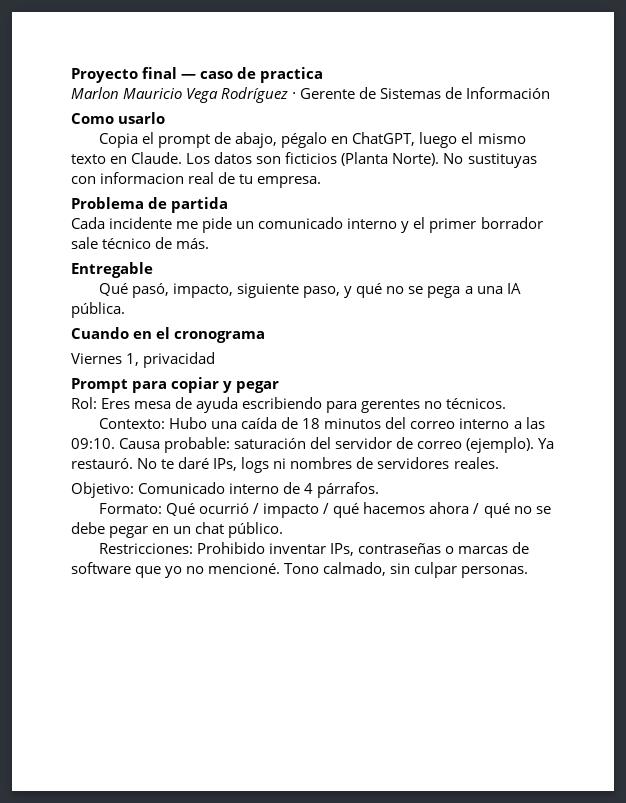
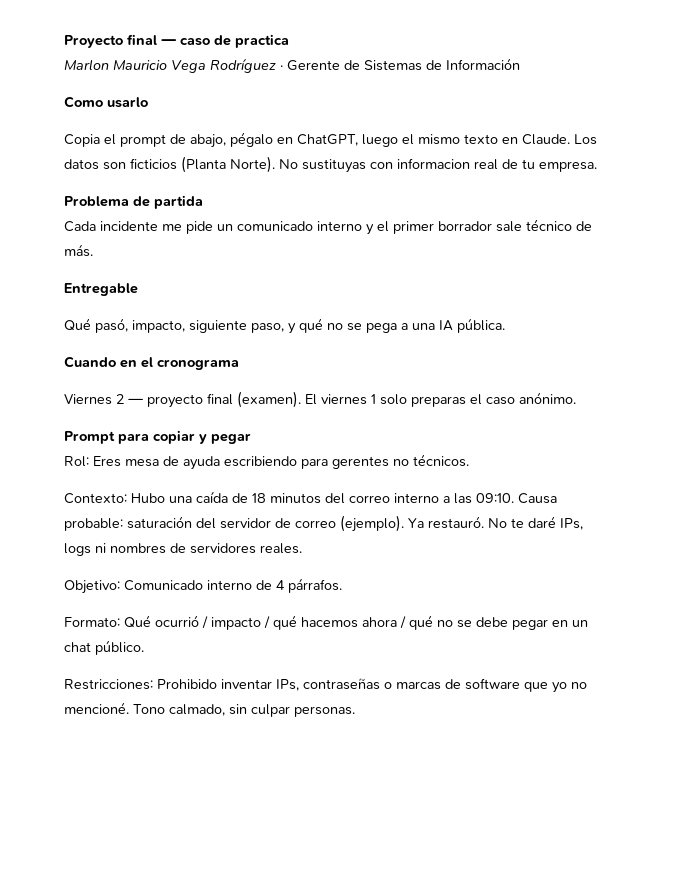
[126,352,216,368] 1, privacidad -> [116,391,576,408] 2 — proyecto final (examen). El viernes 1 solo preparas el caso anónimo.

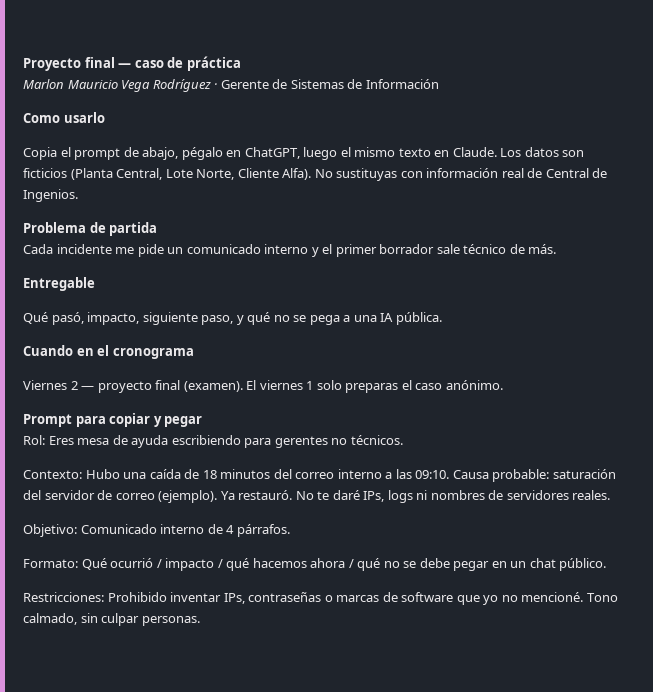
[235,34,289,48] practica -> [186,56,241,71] práctica
[230,156,275,173] Norte). -> [116,168,312,180] Central, Lote Norte, Cliente Alfa).
[397,158,470,169] informacion -> [426,168,499,178] información
[522,159,597,172] tu empresa. -> [545,168,608,178] [23,189,78,202] Central de Ingenios.

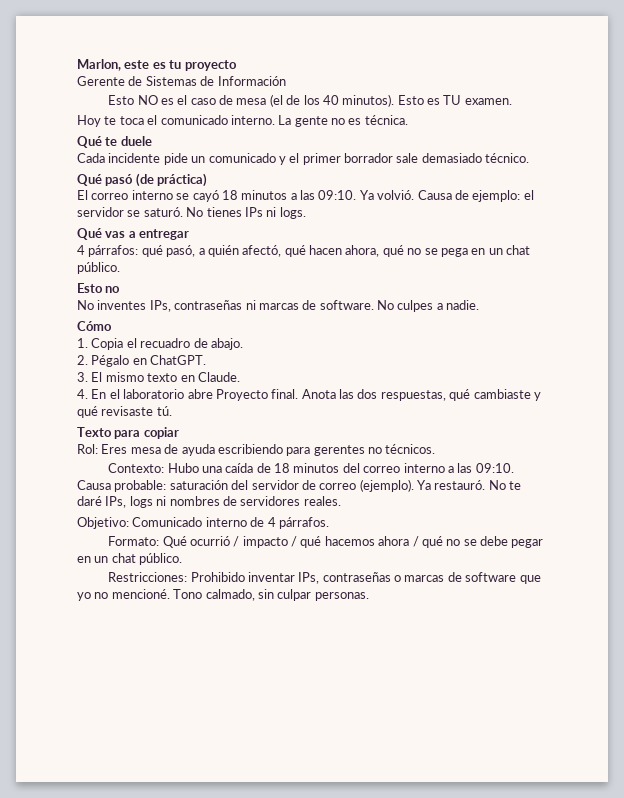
[23,56,241,71] [23,79,218,92] Proyecto final — caso de práctica // Marlon Mauricio Vega Rodríguez · -> [77,59,237,71] Marlon, este es tu proyecto //
[23,112,105,123] [23,147,585,160] [23,168,608,181] [23,189,78,202] [23,222,158,236] Como usarlo // Copia el prompt de abajo, pégalo en ChatGPT, luego el mismo texto en Claude. Los datos son ficticios (Planta Central, Lote Norte, Cliente Alfa). No sustituyas con información real de Central de Ingenios. // Problema de partida -> [108,94,512,107] [77,115,408,127] [77,136,152,148] Esto NO es el caso de mesa (el de los 40 minutos). Esto es TU examen. // Hoy te toca el comunicado interno. La gente no es técnica. // Qué te duele
[115,247,135,254] me -> (161, 158) none
[264,244,309,254] interno -> (276, 158) none
[463,244,557,254] [23,277,95,291] [23,312,442,325] [23,345,194,359] [23,380,503,393] [23,414,72,427] técnico de más. // Entregable // Qué pasó, impacto, siguiente paso, y qué no se pega a una IA pública. // Cuando en el cronograma // Viernes 2 — proyecto final (examen). El viernes 1 solo preparas el caso anónimo. // Prompt -> [421,153,530,163] [77,173,208,187] [77,190,534,202] [77,207,306,219] [77,228,190,240] [77,245,530,257] [77,262,120,274] [77,283,121,293] [77,300,480,312] [77,321,112,331] [77,338,243,350] [77,355,207,367] [77,372,240,382] [77,389,541,401] [77,406,172,418] [77,427,112,437] demasiado técnico. // Qué pasó (de práctica) // El correo interno se cayó 18 minutos a las 09:10. Ya volvió. Causa de ejemplo: el servidor se saturó. No tienes IPs ni logs. // Qué vas a entregar // 4 párrafos: qué pasó, a quién afectó, qué hacen ahora, qué no se pega en un chat público. // Esto no // No inventes IPs, contraseñas ni marcas de software. No culpes a nadie. // Cómo // 1. Copia el recuadro de abajo. // 2. Pégalo en ChatGPT. // 3. El mismo texto en Claude. // 4. En el laboratorio abre Proyecto final. Anota las dos respuestas, qué cambiaste y qué revisaste tú. // Texto
[153,416,203,427] y pegar -> (179, 433) none

